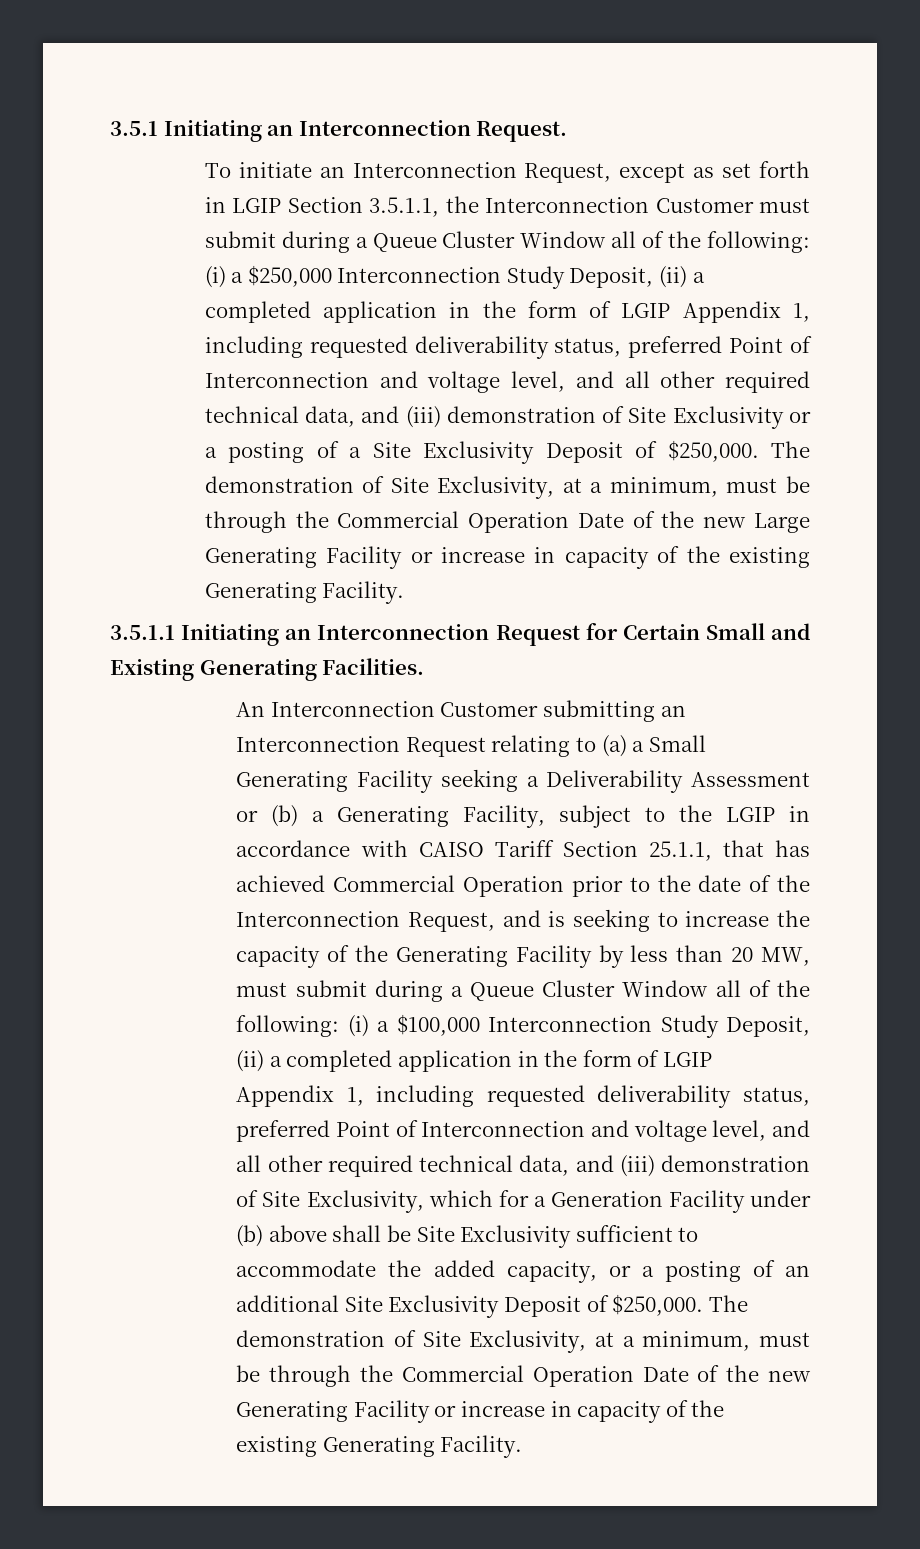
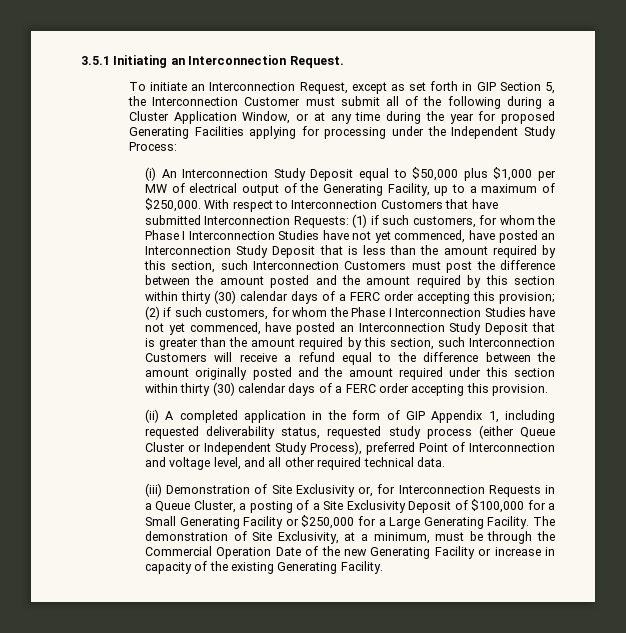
[232,197,440,217] LGIP Section 3.5.1.1, -> [476,82,556,94] GIP Section 5,
[281,231,810,253] [204,265,705,289] [204,301,810,323] [204,336,622,359] during a Queue Cluster Window all of the following: (i) a $250,000 Interconnection Study Deposit, (ii) a completed application in the form of LGIP Appendix 1, including requested deliverability status, -> [385,96,555,109] [128,111,555,124] [128,126,556,139] [128,142,177,151] [144,167,556,181] [144,183,556,196] [144,198,498,212] [144,214,555,228] [144,230,556,243] [144,245,556,258] [143,260,555,273] [144,275,555,288] [144,290,556,304] [144,306,555,320] [144,322,555,335] [144,337,555,350] [144,352,555,365] [144,367,556,380] [144,382,549,396] [144,409,555,423] [144,425,555,439] [144,441,362,455] all of the following during a Cluster Application Window, or at any time during the year for proposed Generating Facilities applying for processing under the Independent Study Process: // (i) An Interconnection Study Deposit equal to $50,000 plus $1,000 per MW of electrical output of the Generating Facility, up to a maximum of $250,000. With respect to Interconnection Customers that have submitted Interconnection Requests: (1) if such customers, for whom the Phase I Interconnection Studies have not yet commenced, have posted an Interconnection Study Deposit that is less than the amount required by this section, such Interconnection Customers must post the difference between the amount posted and the amount required by this section within thirty (30) calendar days of a FERC order accepting this provision; (2) if such customers, for whom the Phase I Interconnection Studies have not yet commenced, have posted an Interconnection Study Deposit that is greater than the amount required by this section, such Interconnection Customers will receive a refund equal to the difference between the amount originally posted and the amount required under this section within thirty (30) calendar days of a FERC order accepting this provision. // (ii) A completed application in the form of GIP Appendix 1, including requested deliverability status, requested study process (either Queue Cluster or Independent Study Process),
[305,406,811,429] data, and (iii) demonstration of Site Exclusivity or -> [416,457,445,467] [144,483,555,497] [144,500,236,513] data. // (iii) Demonstration of Site Exclusivity or, for Interconnection Requests in a Queue Cluster,
[667,440,810,462] [204,476,810,499] [204,511,810,533] [204,546,810,569] [204,581,405,604] [110,623,810,646] [110,658,425,681] [236,700,686,722] [236,735,706,757] [236,769,811,793] [236,805,810,828] [236,840,811,861] [236,875,811,897] [236,909,810,932] [236,945,810,968] [236,980,811,1002] [236,1014,810,1038] [236,1050,712,1072] [236,1085,810,1108] [236,1120,810,1142] [236,1155,810,1177] [236,1190,812,1213] [236,1225,699,1248] [236,1260,811,1283] [236,1294,704,1318] $250,000. The demonstration of Site Exclusivity, at a minimum, must be through the Commercial Operation Date of the new Large Generating Facility or increase in capacity of the existing Generating Facility. // 3.5.1.1 Initiating an Interconnection Request for Certain Small and Existing Generating Facilities. // An Interconnection Customer submitting an Interconnection Request relating to (a) a Small Generating Facility seeking a Deliverability Assessment or (b) a Generating Facility, subject to the LGIP in accordance with CAISO Tariff Section 25.1.1, that has achieved Commercial Operation prior to the date of the Interconnection Request, and is seeking to increase the capacity of the Generating Facility by less than 20 MW, must submit during a Queue Cluster Window all of the following: (i) a $100,000 Interconnection Study Deposit, (ii) a completed application in the form of LGIP Appendix 1, including requested deliverability status, preferred Point of Interconnection and voltage level, and all other required technical data, and (iii) demonstration of Site Exclusivity, which for a Generation Facility under (b) above shall be Site Exclusivity sufficient to accommodate the added capacity, or a posting of an additional Site Exclusivity Deposit of $250,000. -> [471,499,555,513] [144,515,530,529] $100,000 for a Small Generating Facility or $250,000 for a Large Generating Facility.

